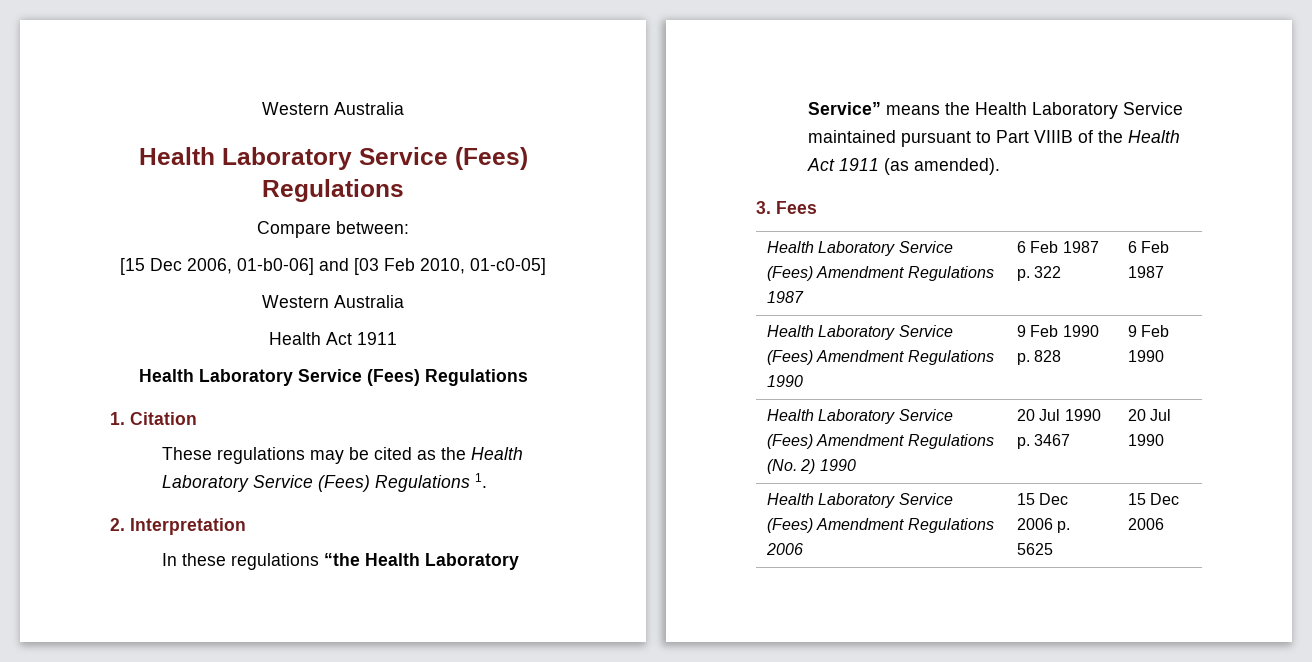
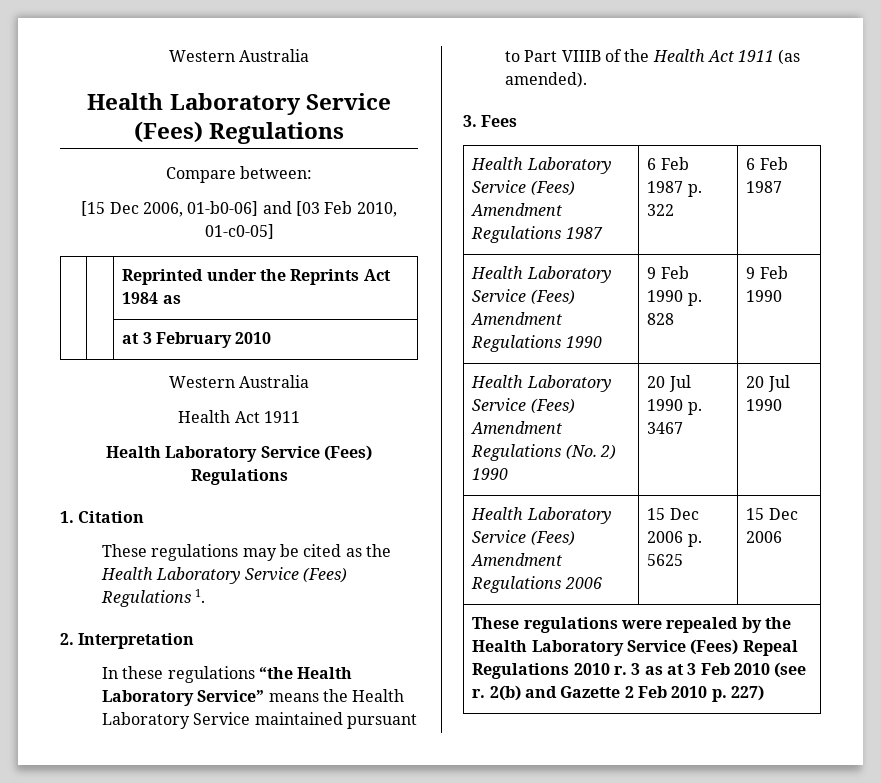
(546, 266) none -> [122,269,391,285] [122,292,181,304] [122,332,272,348] // | | Reprinted under the Reprints Act 1984 as // | | at 3 February 2010
(1165, 524) none -> [472,617,792,633] [472,639,798,656] [472,662,807,679] [472,685,765,702] // These regulations were repealed by the Health Laboratory Service (Fees) Repeal Regulations 2010 r. 3 as at 3 Feb 2010 (see r. 2(b) and Gazette 2 Feb 2010 p. 227)

